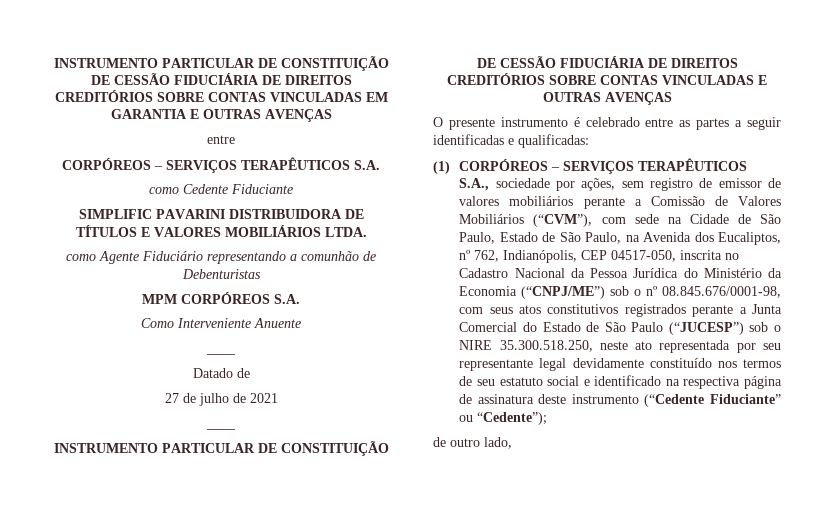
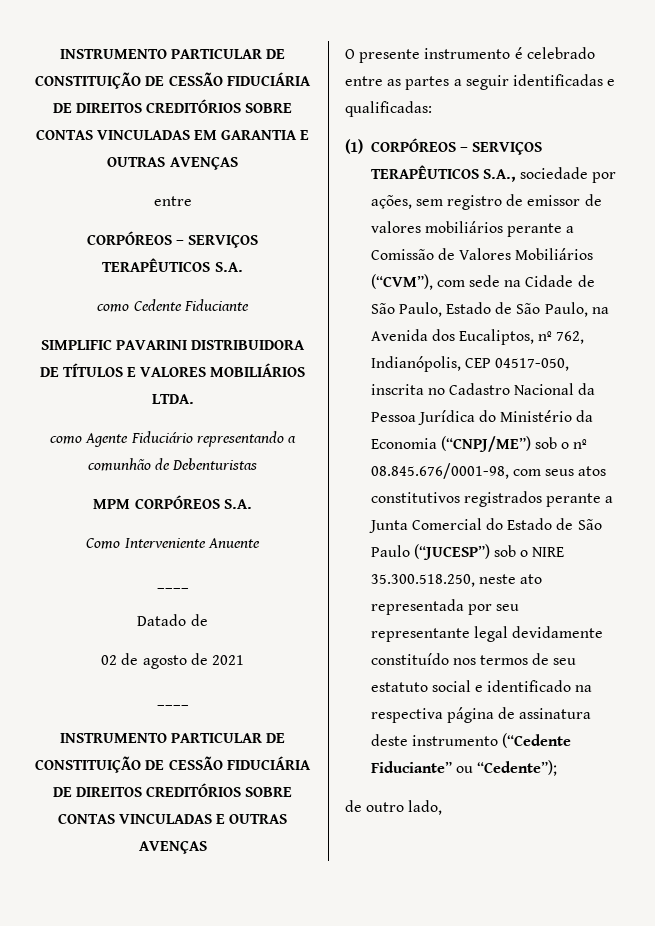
[164,393,229,406] 27 de julho -> [101,653,187,669] 02 de agosto

